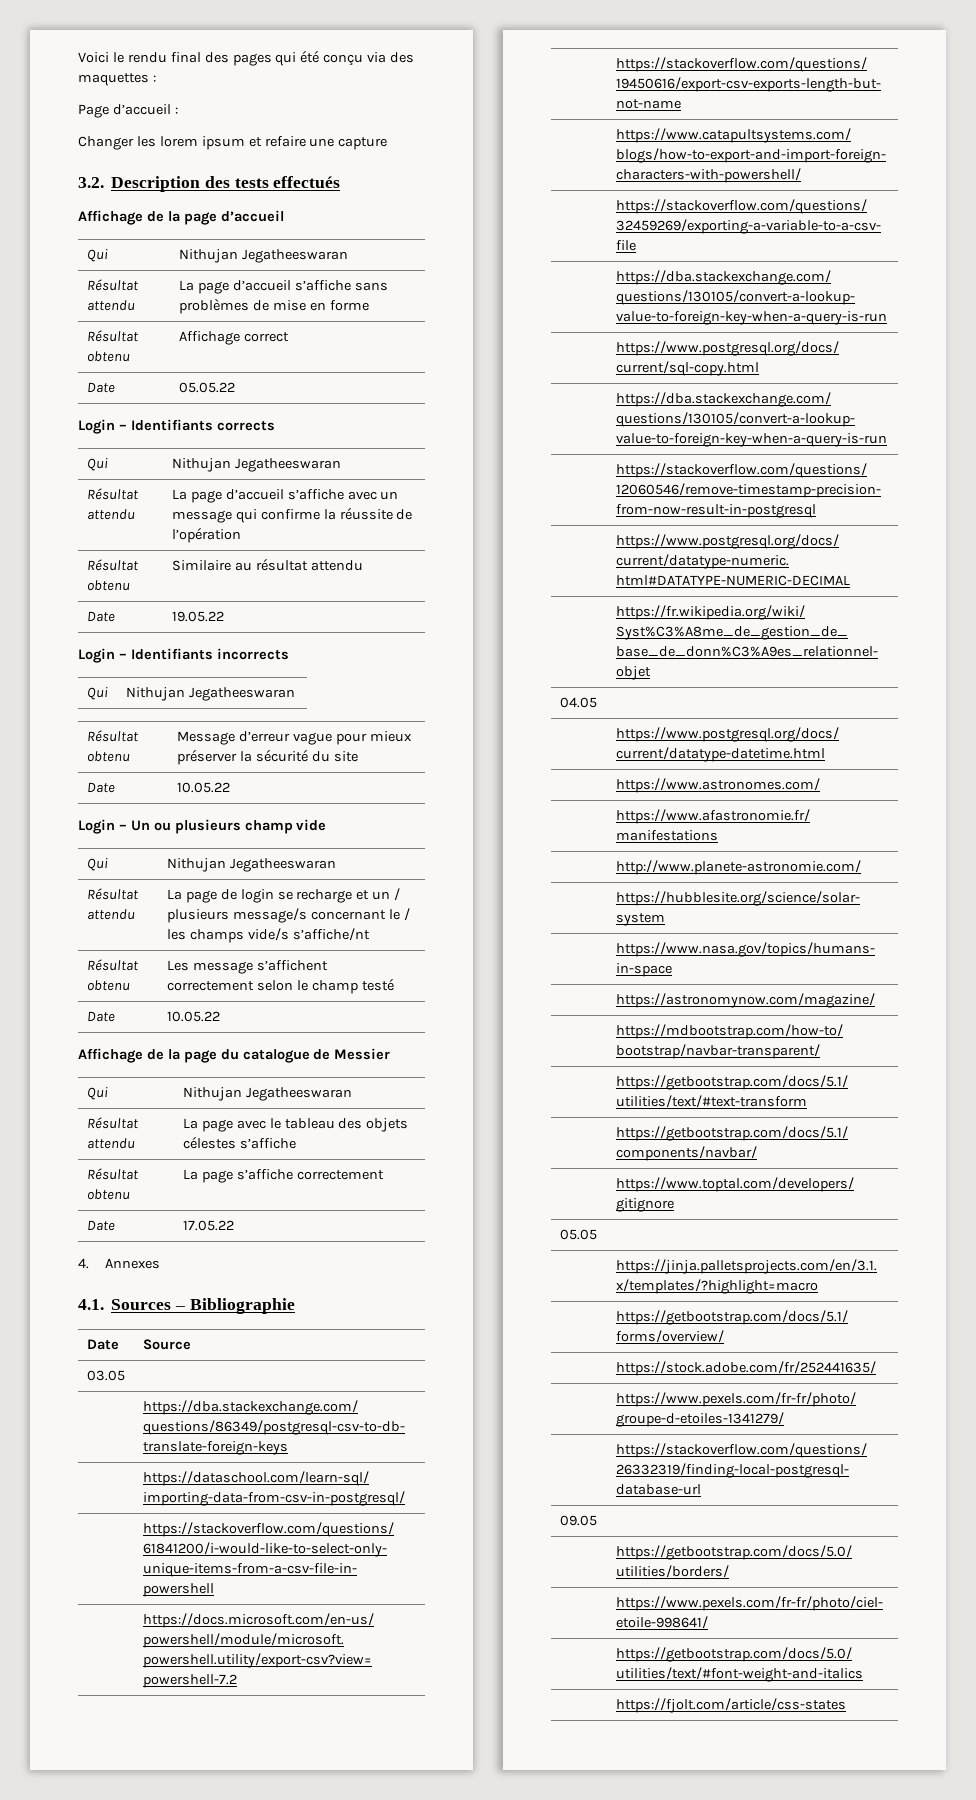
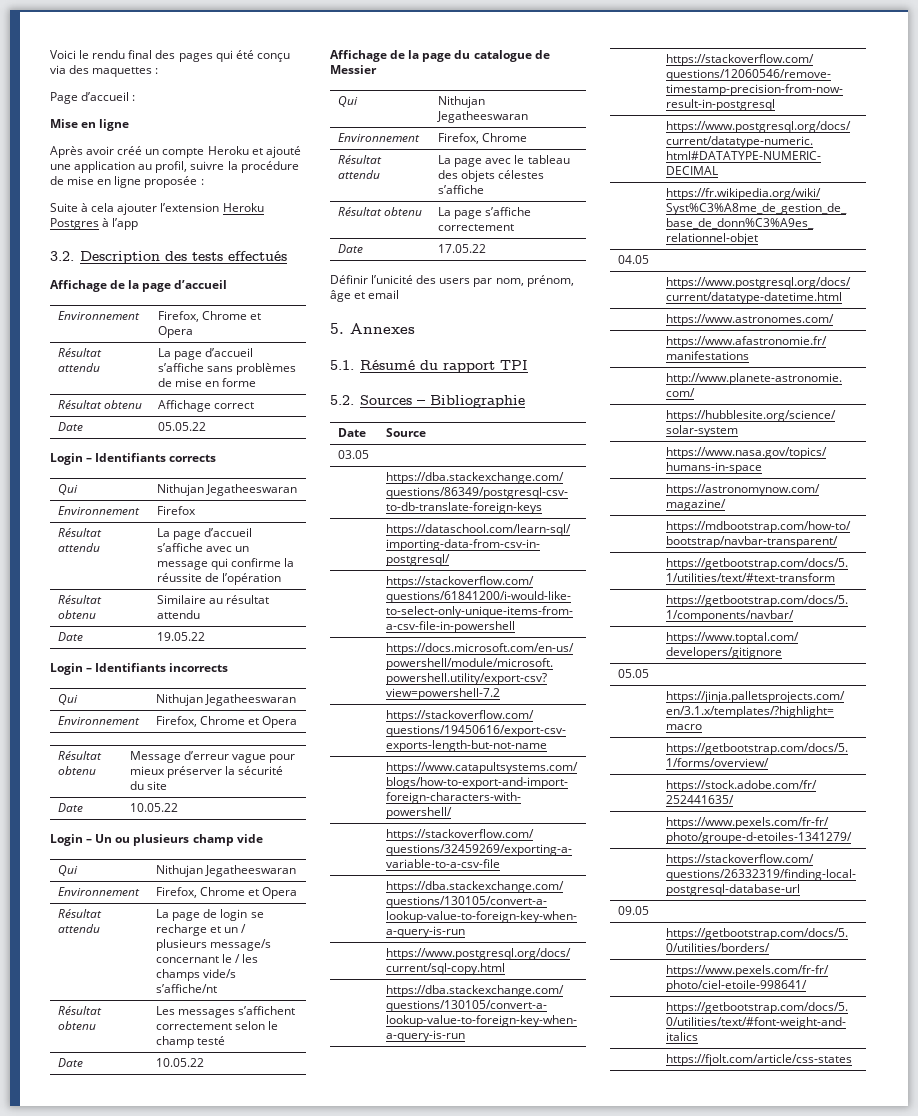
[78,136,388,150] Changer les lorem ipsum et refaire une capture -> [50,119,130,131] [50,146,301,158] [50,161,299,173] [50,176,204,188] [50,203,264,215] [50,218,139,230] Mise en ligne // Après avoir créé un compte Heroku et ajouté une application au profil, suivre la procédure de mise en ligne proposée : // Suite à cela ajouter l’extension Heroku Postgres à l’app
[86,249,108,262] [178,249,348,263] Qui | Nithujan Jegatheeswaran -> [58,311,141,320] [158,311,262,322] [158,326,194,338] Environnement | Firefox, Chrome et Opera
(341, 465) none -> [58,506,141,515] [157,506,197,515] // Environnement | Firefox
(295, 694) none -> [58,716,141,725] [156,716,298,728] // Environnement | Firefox, Chrome et Opera
(336, 865) none -> [58,887,141,896] [156,887,298,899] // Environnement | Firefox, Chrome et Opera
[192,961,253,974] message -> [178,1009,236,1018] messages
(352, 1094) none -> [338,133,421,142] [438,133,528,144] // Environnement | Firefox, Chrome
[78,1258,161,1269] [78,1299,104,1310] 4. Annexes // 4.1. -> [330,275,574,287] [330,290,400,302] [330,323,415,334] [330,360,528,373] [330,395,354,405] Définir l’unicité des users par nom, prénom, âge et email // 5. Annexes // 5.1. Résumé du rapport TPI // 5.2.

